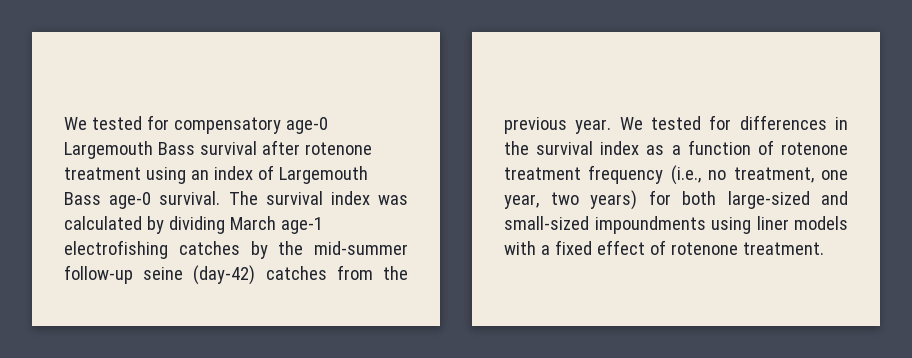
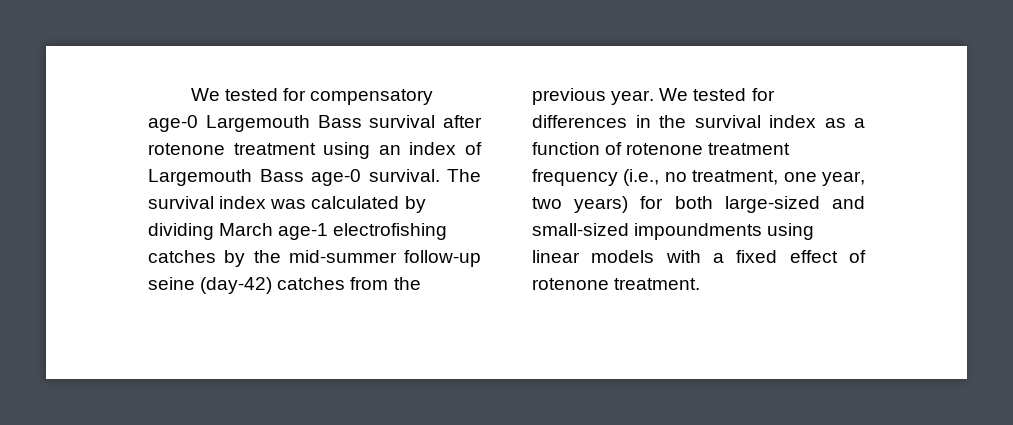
[756,216,789,230] liner -> [532,250,580,263] linear

